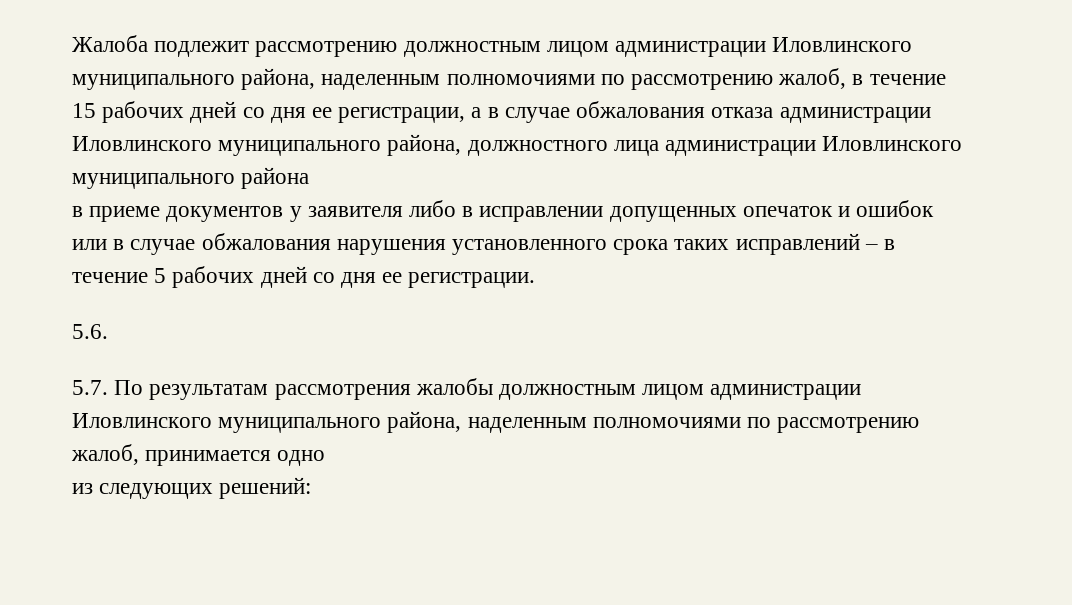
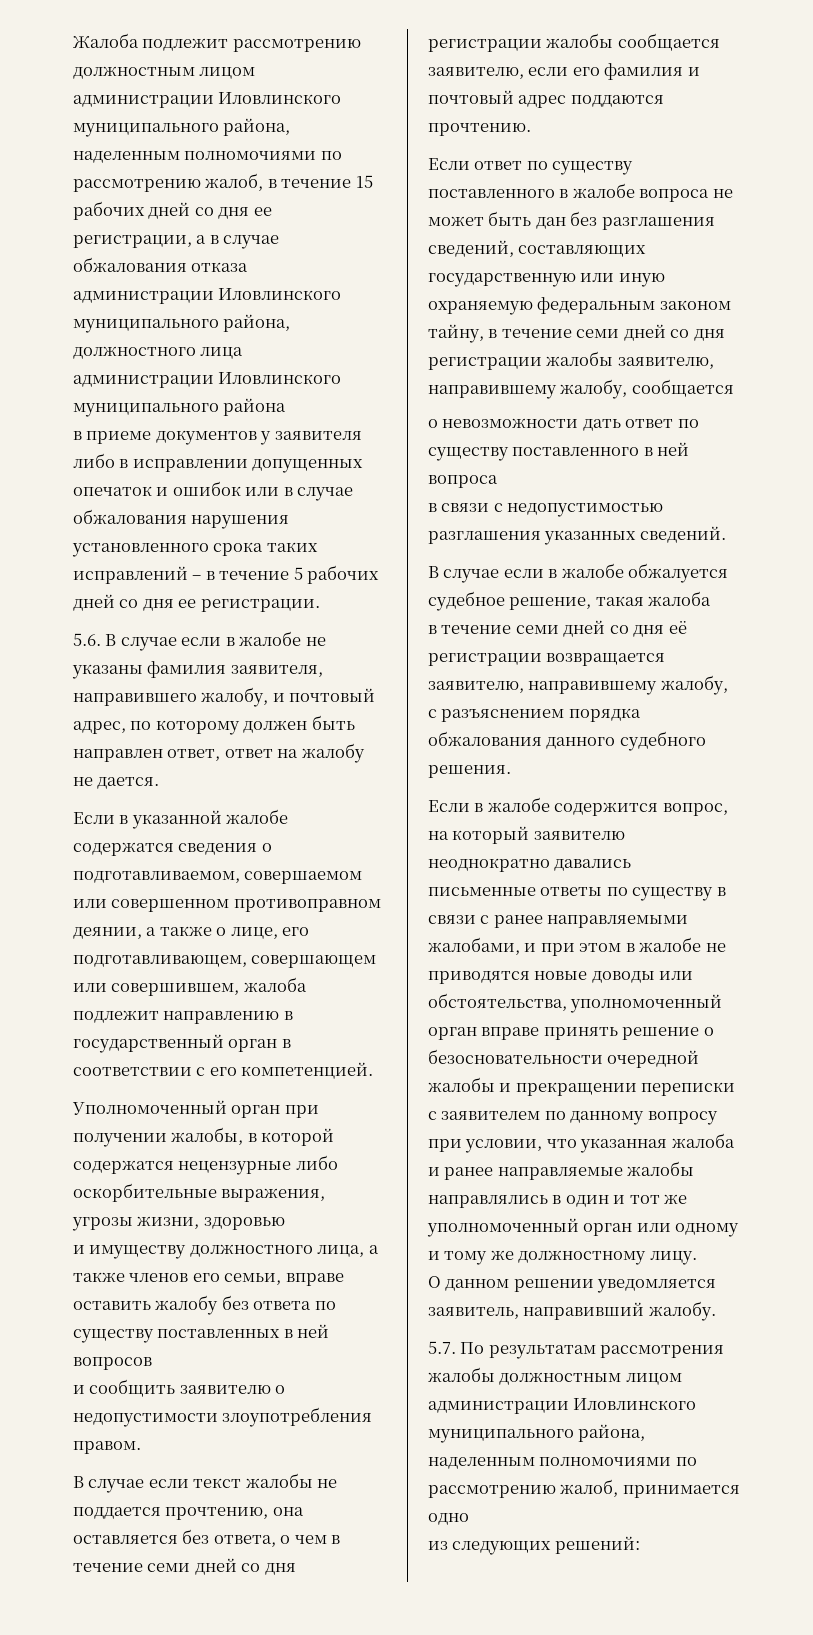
(108, 331) none -> [105,631,326,651] [72,661,323,679] [73,687,376,707] [73,715,355,735] [73,743,365,763] [73,777,160,789] [73,809,289,829] [73,842,272,856] [73,871,363,884] [73,899,381,912] [73,926,310,939] [73,955,377,968] [73,977,307,996] [73,1010,293,1024] [73,1034,291,1053] [73,1062,374,1079] [72,1100,319,1118] [73,1127,335,1147] [73,1155,338,1175] [73,1183,326,1202] [72,1216,285,1231] [73,1244,379,1259] [73,1272,344,1286] [73,1295,336,1315] [73,1324,330,1343] [73,1357,152,1370] [73,1379,286,1397] [73,1407,373,1427] [73,1441,141,1454] [73,1473,338,1493] [73,1507,304,1520] [73,1529,341,1547] [73,1558,296,1575] [428,33,720,52] [428,63,700,80] [428,90,664,108] [428,123,531,136] [428,158,634,175] [428,183,733,202] [428,211,715,230] [428,240,647,257] [428,273,665,287] [428,297,731,315] [428,324,725,343] [428,351,714,370] [428,379,734,399] [428,418,699,431] [428,442,690,461] [428,475,498,488] [428,503,664,517] [428,526,726,545] [428,563,729,583] [428,591,712,611] [428,620,687,637] [428,653,666,666] [428,675,728,695] [428,708,641,722] [428,731,706,751] [428,765,511,778] [428,797,728,816] [428,826,625,844] [428,858,632,872] [428,887,726,901] [428,915,689,928] [428,937,726,956] [428,971,694,984] [428,993,723,1013] [428,1027,714,1040] [428,1049,700,1068] [428,1077,736,1096] [428,1111,718,1125] [428,1133,735,1153] [428,1161,695,1180] [428,1194,688,1208] [427,1218,740,1237] [428,1250,697,1265] [428,1276,717,1293] [428,1301,716,1321] В случае если в жалобе не указаны фамилия заявителя, направившего жалобу, и почтовый адрес, по которому должен быть направлен ответ, ответ на жалобу не дается. // Если в указанной жалобе содержатся сведения о подготавливаемом, совершаемом или совершенном противоправном деянии, а также о лице, его подготавливающем, совершающем или совершившем, жалоба подлежит направлению в государственный орган в соответствии с его компетенцией. // Уполномоченный орган при получении жалобы, в которой содержатся нецензурные либо оскорбительные выражения, угрозы жизни, здоровью // и имуществу должностного лица, а также членов его семьи, вправе оставить жалобу без ответа по существу поставленных в ней вопросов // и сообщить заявителю о недопустимости злоупотребления правом. // В случае если текст жалобы не поддается прочтению, она оставляется без ответа, о чем в течение семи дней со дня регистрации жалобы сообщается заявителю, если его фамилия и почтовый адрес поддаются прочтению. // Если ответ по существу поставленного в жалобе вопроса не может быть дан без разглашения сведений, составляющих государственную или иную охраняемую федеральным законом тайну, в течение семи дней со дня регистрации жалобы заявителю, направившему жалобу, сообщается // о невозможности дать ответ по существу поставленного в ней вопроса // в связи с недопустимостью разглашения указанных сведений. // В случае если в жалобе обжалуется судебное решение, такая жалоба // в течение семи дней со дня её регистрации возвращается заявителю, направившему жалобу, с разъяснением порядка обжалования данного судебного решения. // Если в жалобе содержится вопрос, на который заявителю неоднократно давались письменные ответы по существу в связи с ранее направляемыми жалобами, и при этом в жалобе не приводятся новые доводы или обстоятельства, уполномоченный орган вправе принять решение о безосновательности очередной жалобы и прекращении переписки с заявителем по данному вопросу при условии, что указанная жалоба и ранее направляемые жалобы направлялись в один и тот же уполномоченный орган или одному и тому же должностному лицу. // О данном решении уведомляется заявитель, направивший жалобу.

